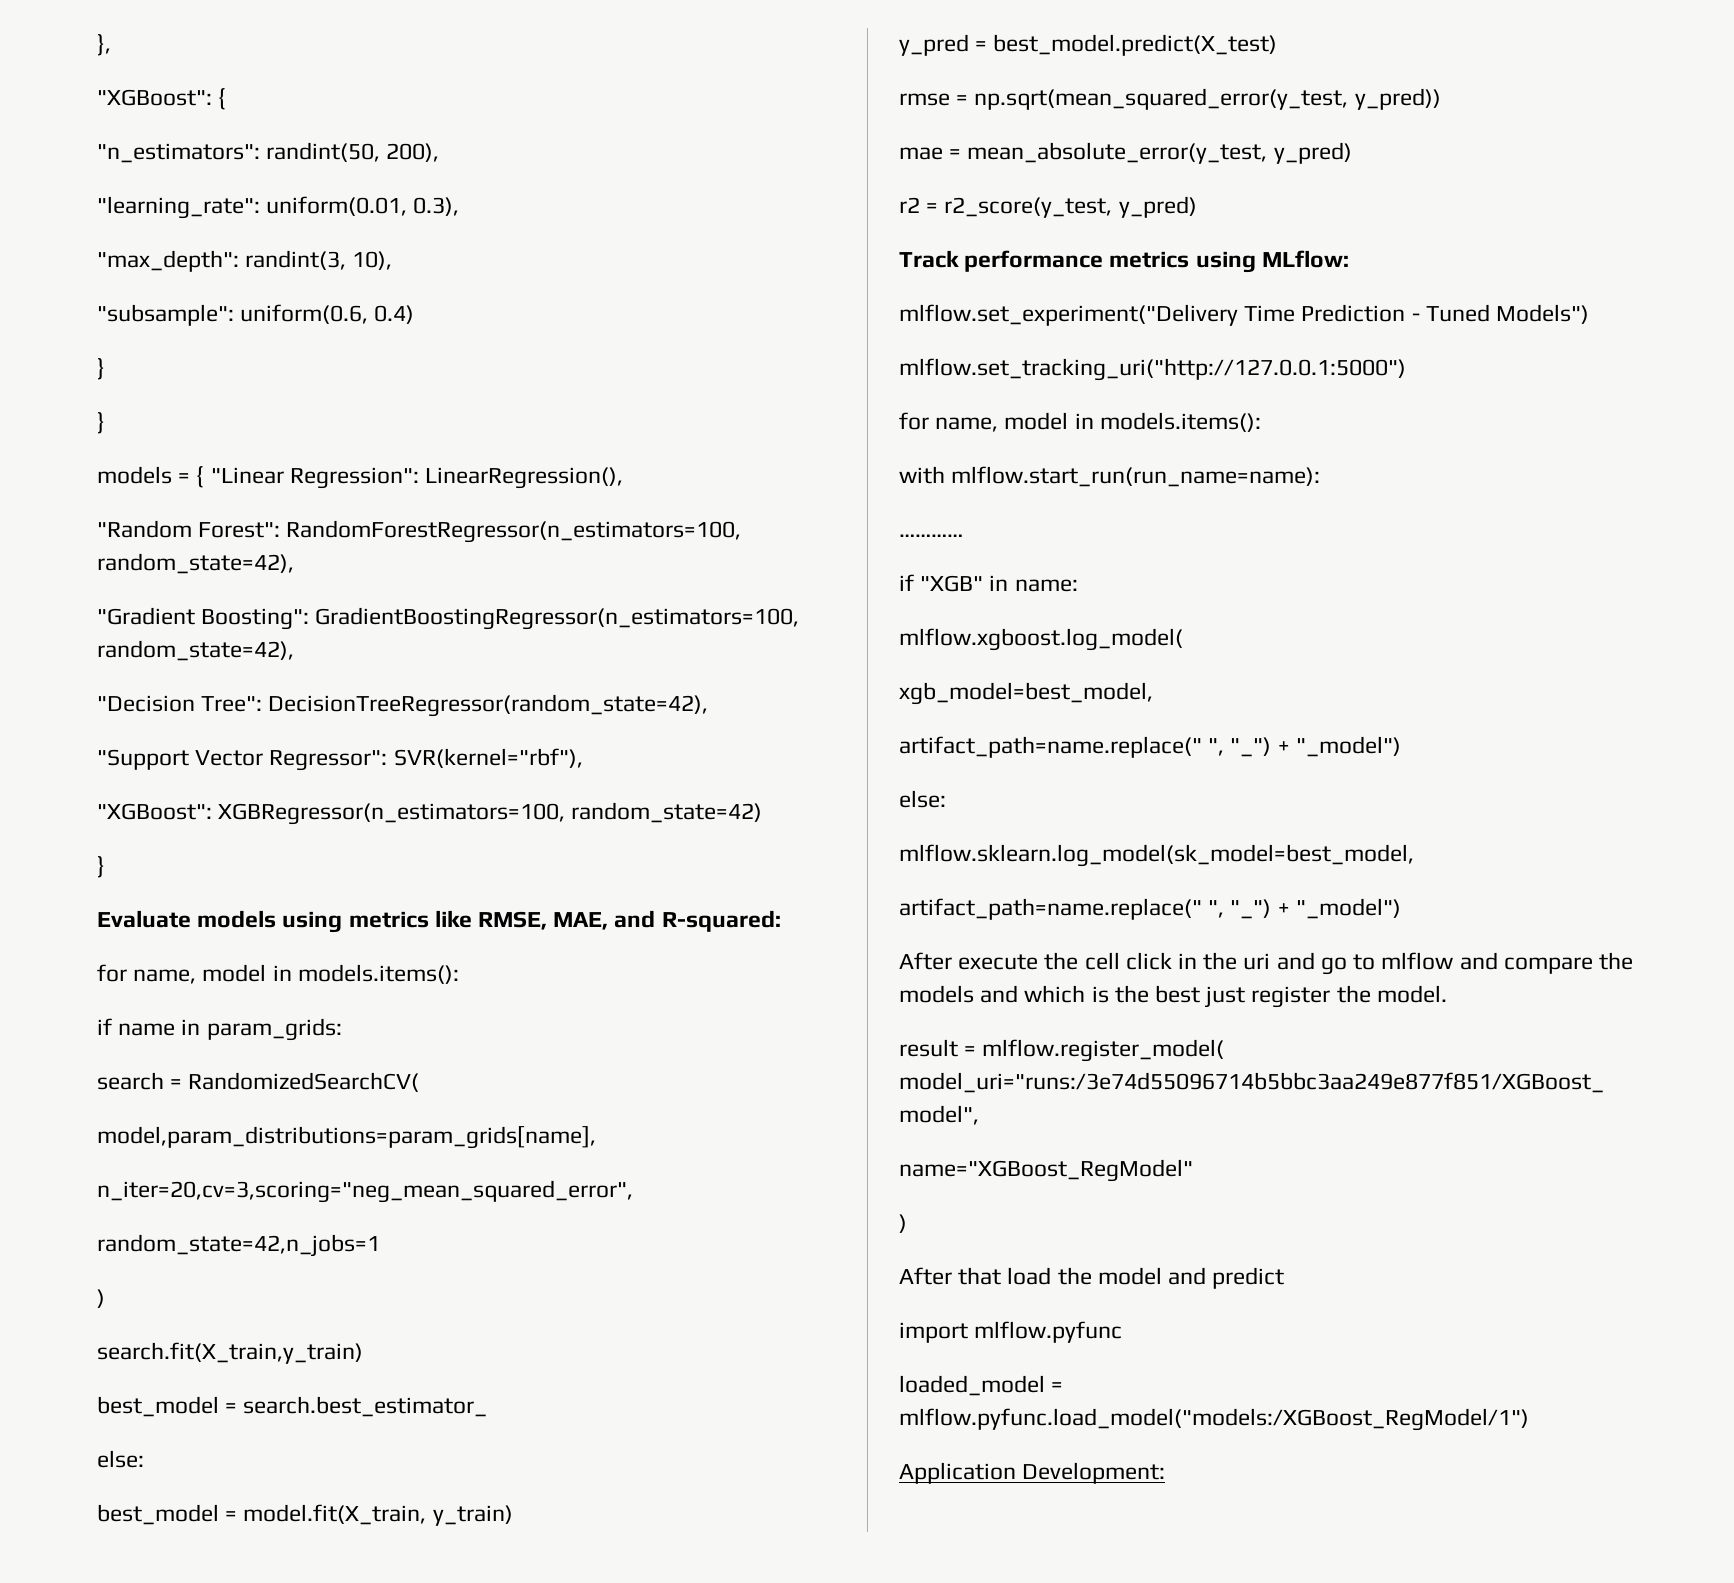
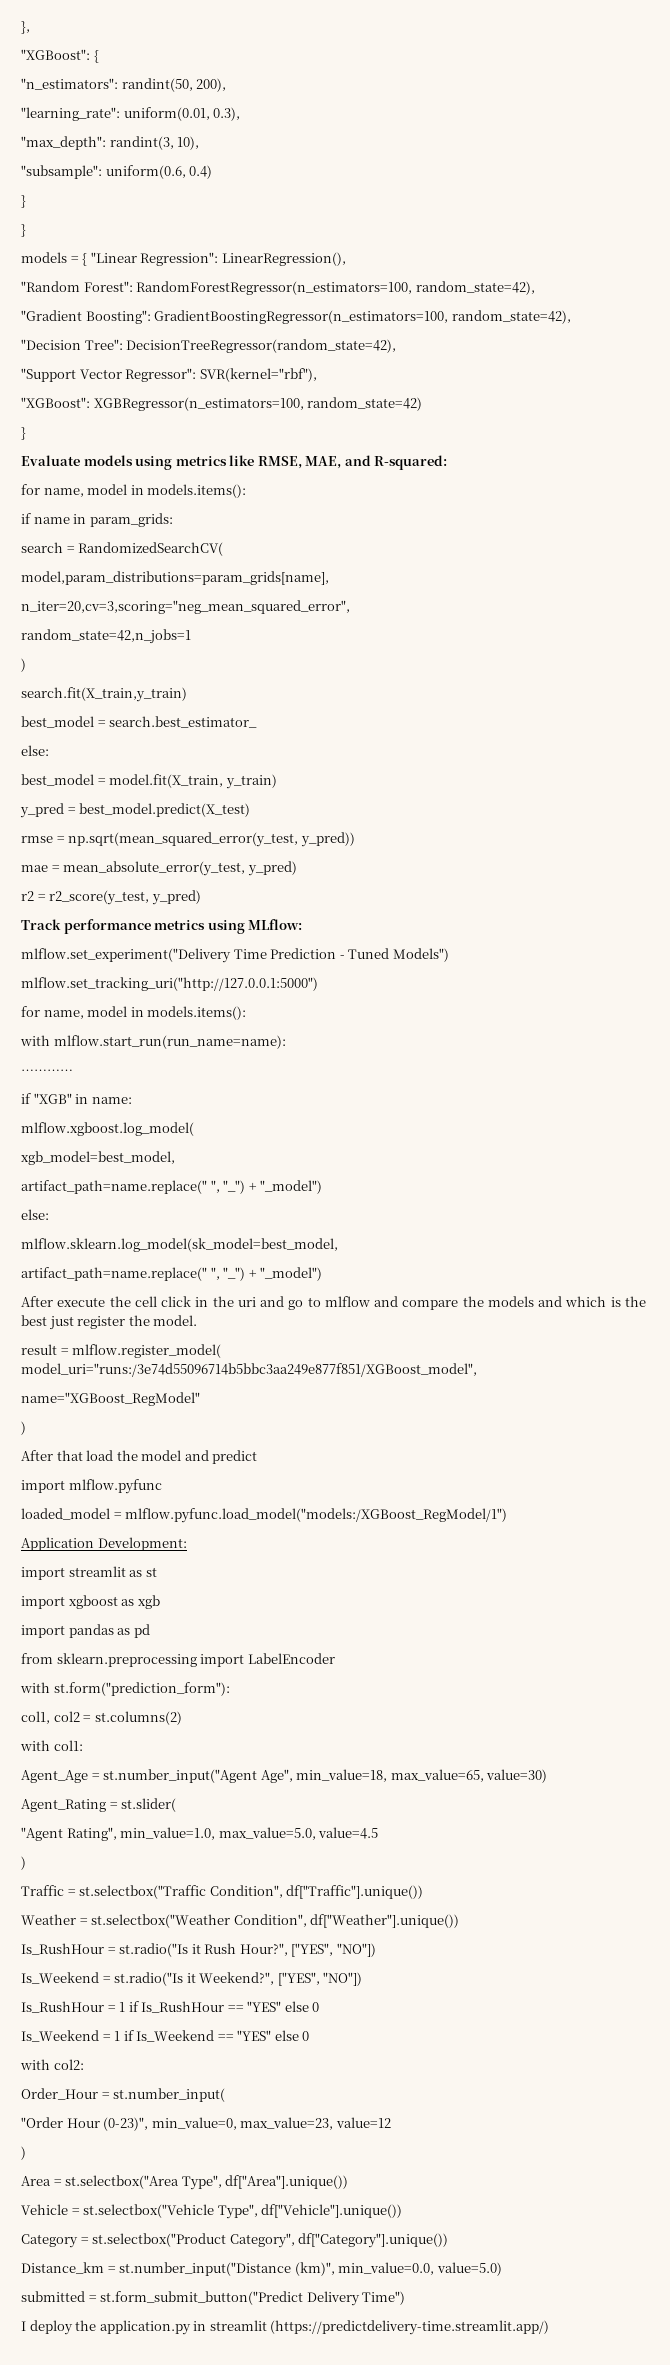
(1166, 1473) none -> [21,1566,157,1580] [21,1595,160,1609] [21,1624,150,1638] [21,1653,335,1667] [20,1682,230,1696] [21,1711,182,1725] [20,1740,83,1751] [21,1769,548,1783] [21,1798,177,1812] [21,1827,379,1841] [21,1856,26,1870] [21,1885,424,1899] [21,1914,460,1928] [21,1943,376,1957] [21,1972,363,1986] [21,2001,320,2013] [21,2030,310,2042] [20,2059,84,2070] [21,2088,226,2102] [21,2117,391,2131] [21,2146,26,2160] [21,2175,349,2190] [21,2204,403,2219] [21,2233,449,2248] [21,2262,502,2276] [21,2291,406,2306] [21,2320,550,2335] // import streamlit as st // import xgboost as xgb // import pandas as pd // from sklearn.preprocessing import LabelEncoder // with st.form("prediction_form"): // col1, col2 = st.columns(2) // with col1: // Agent_Age = st.number_input("Agent Age", min_value=18, max_value=65, value=30) // Agent_Rating = st.slider( // "Agent Rating", min_value=1.0, max_value=5.0, value=4.5 // ) // Traffic = st.selectbox("Traffic Condition", df["Traffic"].unique()) // Weather = st.selectbox("Weather Condition", df["Weather"].unique()) // Is_RushHour = st.radio("Is it Rush Hour?", ["YES", "NO"]) // Is_Weekend = st.radio("Is it Weekend?", ["YES", "NO"]) // Is_RushHour = 1 if Is_RushHour == "YES" else 0 // Is_Weekend = 1 if Is_Weekend == "YES" else 0 // with col2: // Order_Hour = st.number_input( // "Order Hour (0-23)", min_value=0, max_value=23, value=12 // ) // Area = st.selectbox("Area Type", df["Area"].unique()) // Vehicle = st.selectbox("Vehicle Type", df["Vehicle"].unique()) // Category = st.selectbox("Product Category", df["Category"].unique()) // Distance_km = st.number_input("Distance (km)", min_value=0.0, value=5.0) // submitted = st.form_submit_button("Predict Delivery Time") // I deploy the application.py in streamlit (https://predictdelivery-time.streamlit.app/)

